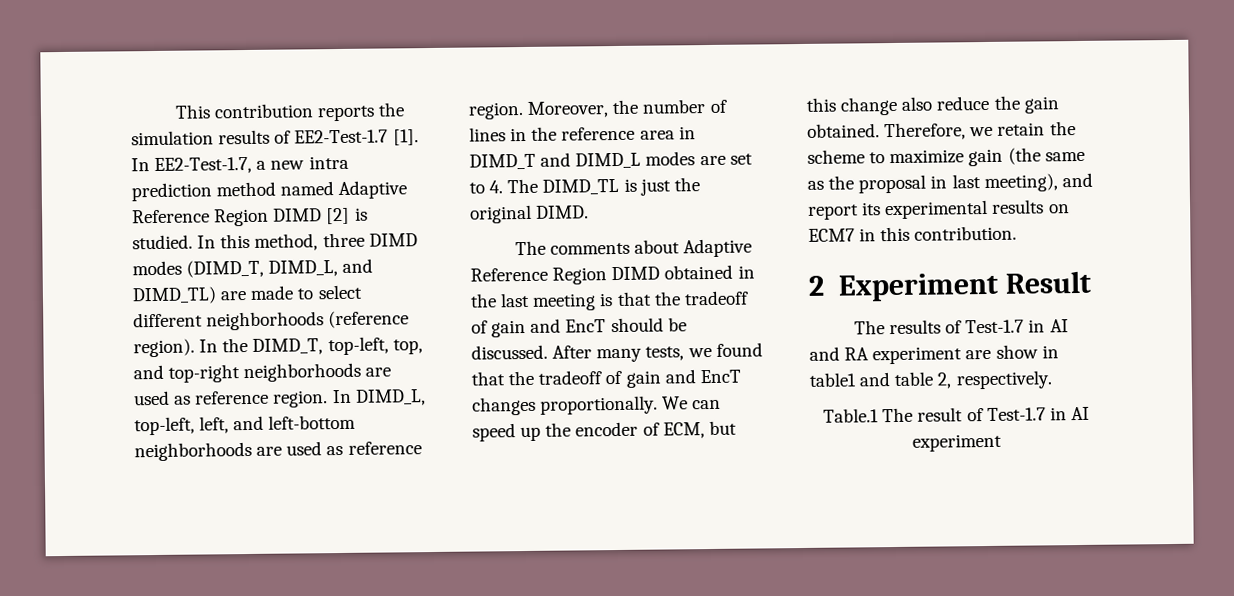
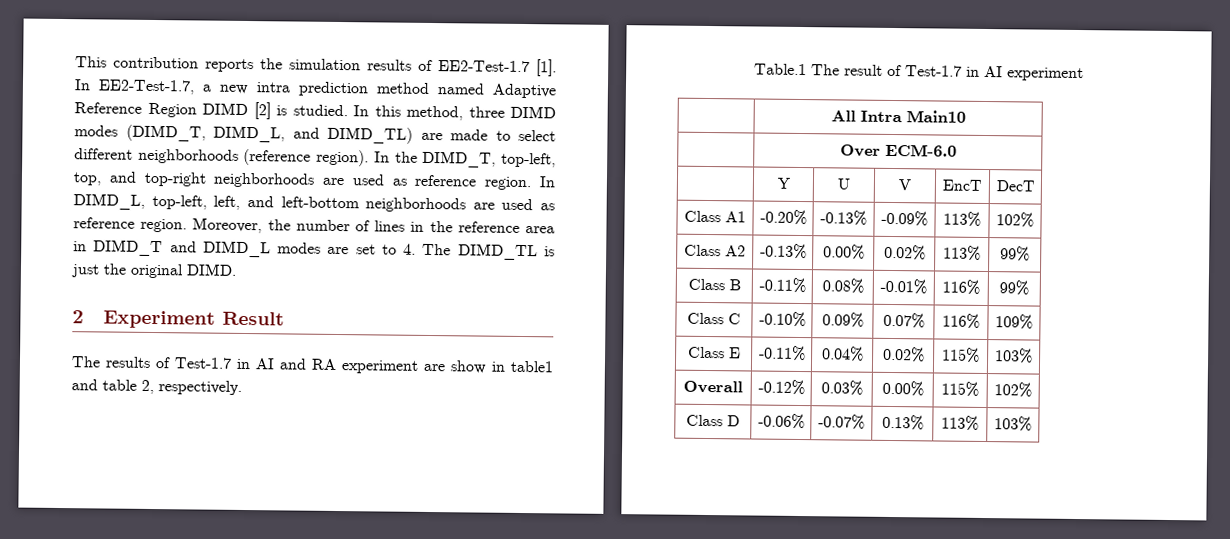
[514,238,753,258] [470,264,755,285] [470,290,749,311] [471,317,687,338] [471,342,763,363] [471,369,741,388] [472,395,722,416] [472,420,737,442] [806,95,1060,116] [807,121,1076,141] [807,147,1085,167] [807,172,1093,194] [808,199,1070,220] [808,225,1018,242] // The comments about Adaptive Reference Region DIMD obtained in the last meeting is that the tradeoff of gain and EncT should be discussed. After many tests, we found that the tradeoff of gain and EncT changes proportionally. We can speed up the encoder of ECM, but this change also reduce the gain obtained. Therefore, we retain the scheme to maximize gain (the same as the proposal in last meeting), and report its experimental results on ECM7 in this contribution. -> (237, 269) none
(1002, 442) none -> [830,110,966,123] [839,143,957,157] [776,177,791,189] [837,178,850,190] [898,179,911,191] [942,179,982,191] [995,180,1035,192] [684,210,746,223] [759,209,807,226] [820,210,867,226] [881,210,928,227] [943,211,981,227] [996,212,1034,228] [684,244,746,257] [759,243,807,260] [822,244,865,260] [883,244,926,261] [943,245,981,261] [1000,246,1030,262] [687,278,741,291] [758,277,806,294] [821,278,864,294] [880,278,927,295] [942,279,980,295] [999,280,1029,296] [687,312,741,325] [758,311,806,328] [821,312,864,328] [882,312,925,329] [942,313,980,329] [995,314,1033,330] [687,346,741,359] [758,345,806,362] [821,346,864,362] [882,346,925,363] [942,347,980,363] [995,348,1033,364] [683,380,743,394] [757,379,805,396] [820,380,863,396] [881,380,924,397] [941,381,979,397] [994,382,1032,398] [686,414,740,427] [757,413,805,430] [818,414,865,430] [881,414,924,431] [941,415,979,431] [994,416,1032,432] // | All Intra Main10 // | Over ECM-6.0 // | Y | U | V | EncT | DecT // Class A1 | -0.20% | -0.13% | -0.09% | 113% | 102% // Class A2 | -0.13% | 0.00% | 0.02% | 113% | 99% // Class B | -0.11% | 0.08% | -0.01% | 116% | 99% // Class C | -0.10% | 0.09% | 0.07% | 116% | 109% // Class E | -0.11% | 0.04% | 0.02% | 115% | 103% // Overall | -0.12% | 0.03% | 0.00% | 115% | 102% // Class D | -0.06% | -0.07% | 0.13% | 113% | 103%

